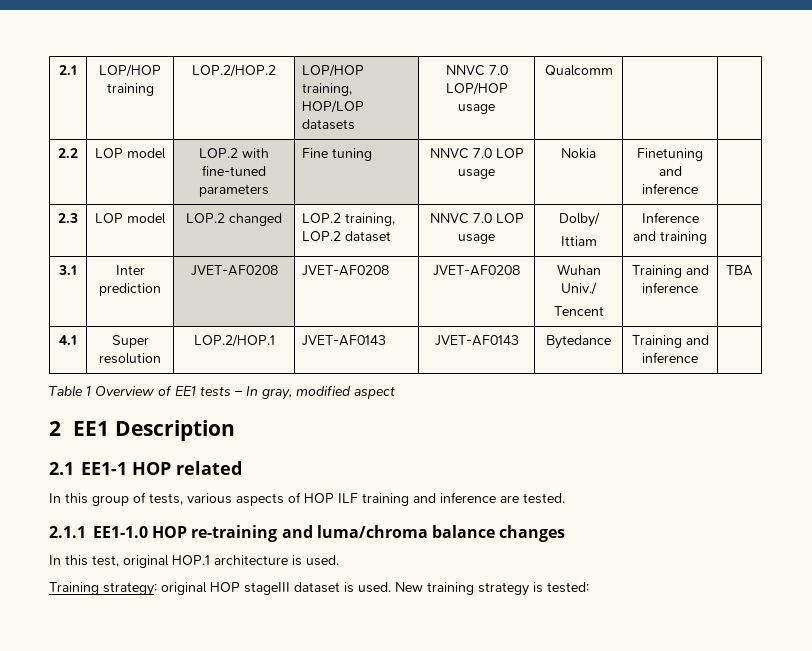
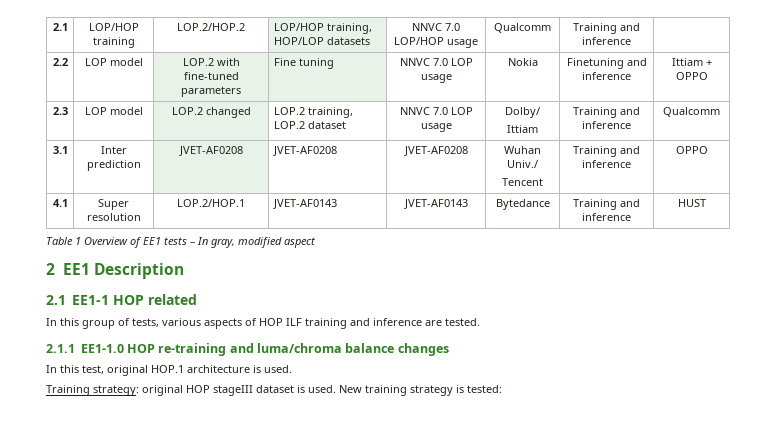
(613, 70) none -> [573,23,640,34] [582,37,631,45] Training and inference
(698, 188) none -> [671,58,712,66] [675,72,708,80] Ittiam + OPPO
[641,212,699,223] [633,231,707,244] Inference and training | -> [573,107,640,118] [582,121,631,129] [663,107,720,117] Training and inference | Qualcomm
[726,265,753,276] TBA -> [675,146,708,154] OPPO
(698, 357) none -> [677,199,706,207] HUST

